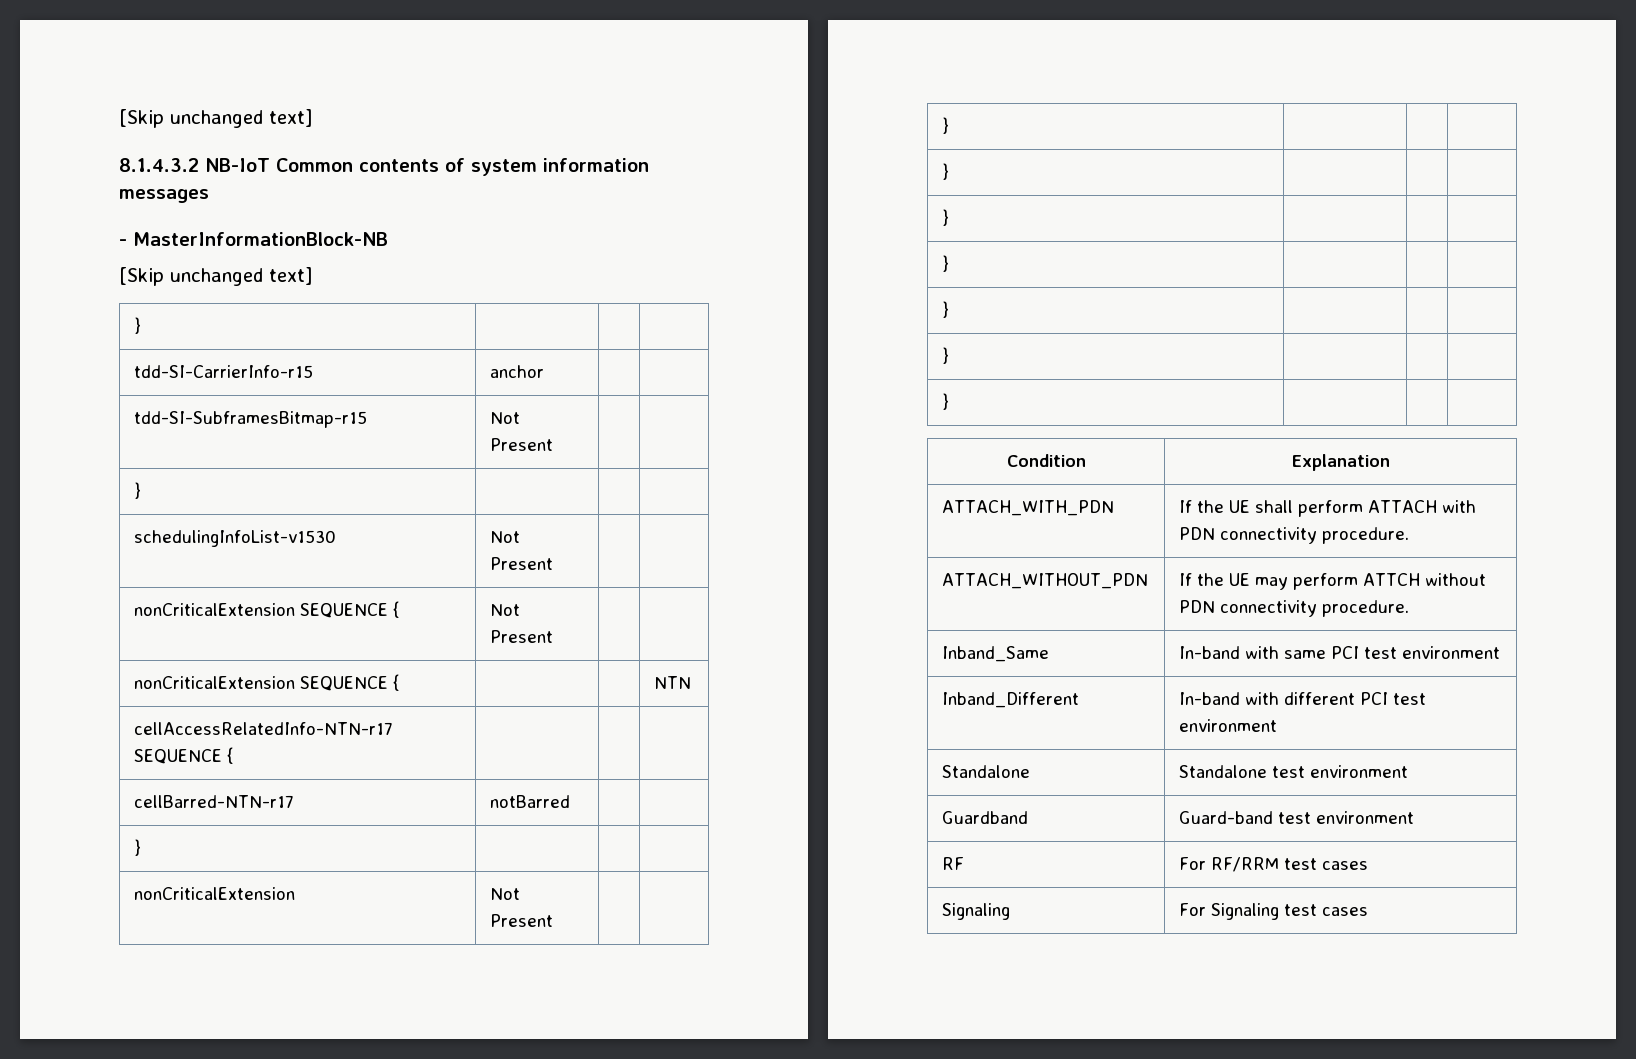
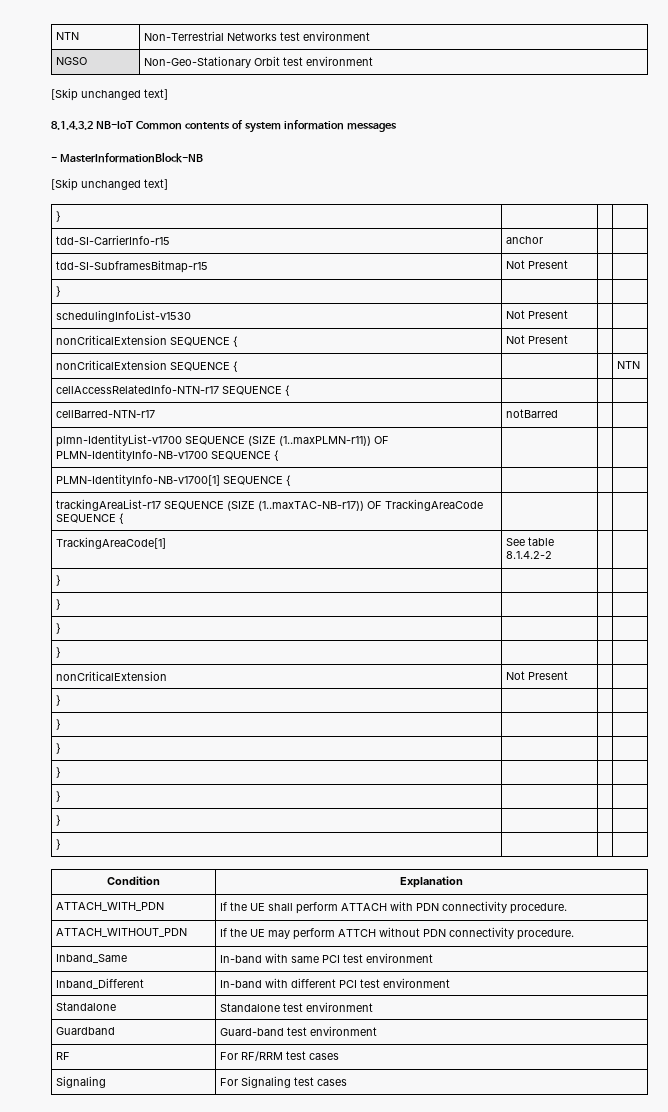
(119, 118) none -> [56,32,80,40] [144,31,371,41] [56,57,88,65] [144,56,374,68] NTN | Non-Terrestrial Networks test environment // NGSO | Non-Geo-Stationary Orbit test environment //
(571, 801) none -> [56,434,390,447] [56,449,280,461] [56,474,292,486] [56,499,484,511] [56,513,125,524] [56,537,167,549] [506,537,555,546] [506,551,553,559] [56,575,62,586] [56,599,62,610] [56,623,62,634] // plmn-IdentityList-v1700 SEQUENCE (SIZE (1..maxPLMN-r11)) OF PLMN-IdentityInfo-NB-v1700 SEQUENCE { | | | // PLMN-IdentityInfo-NB-v1700[1] SEQUENCE { | | | // trackingAreaList-r17 SEQUENCE (SIZE (1..maxTAC-NB-r17)) OF TrackingAreaCode SEQUENCE { | | | // TrackingAreaCode[1] | See table 8.1.4.2-2 | | // } | | | // } | | | // } | | |

